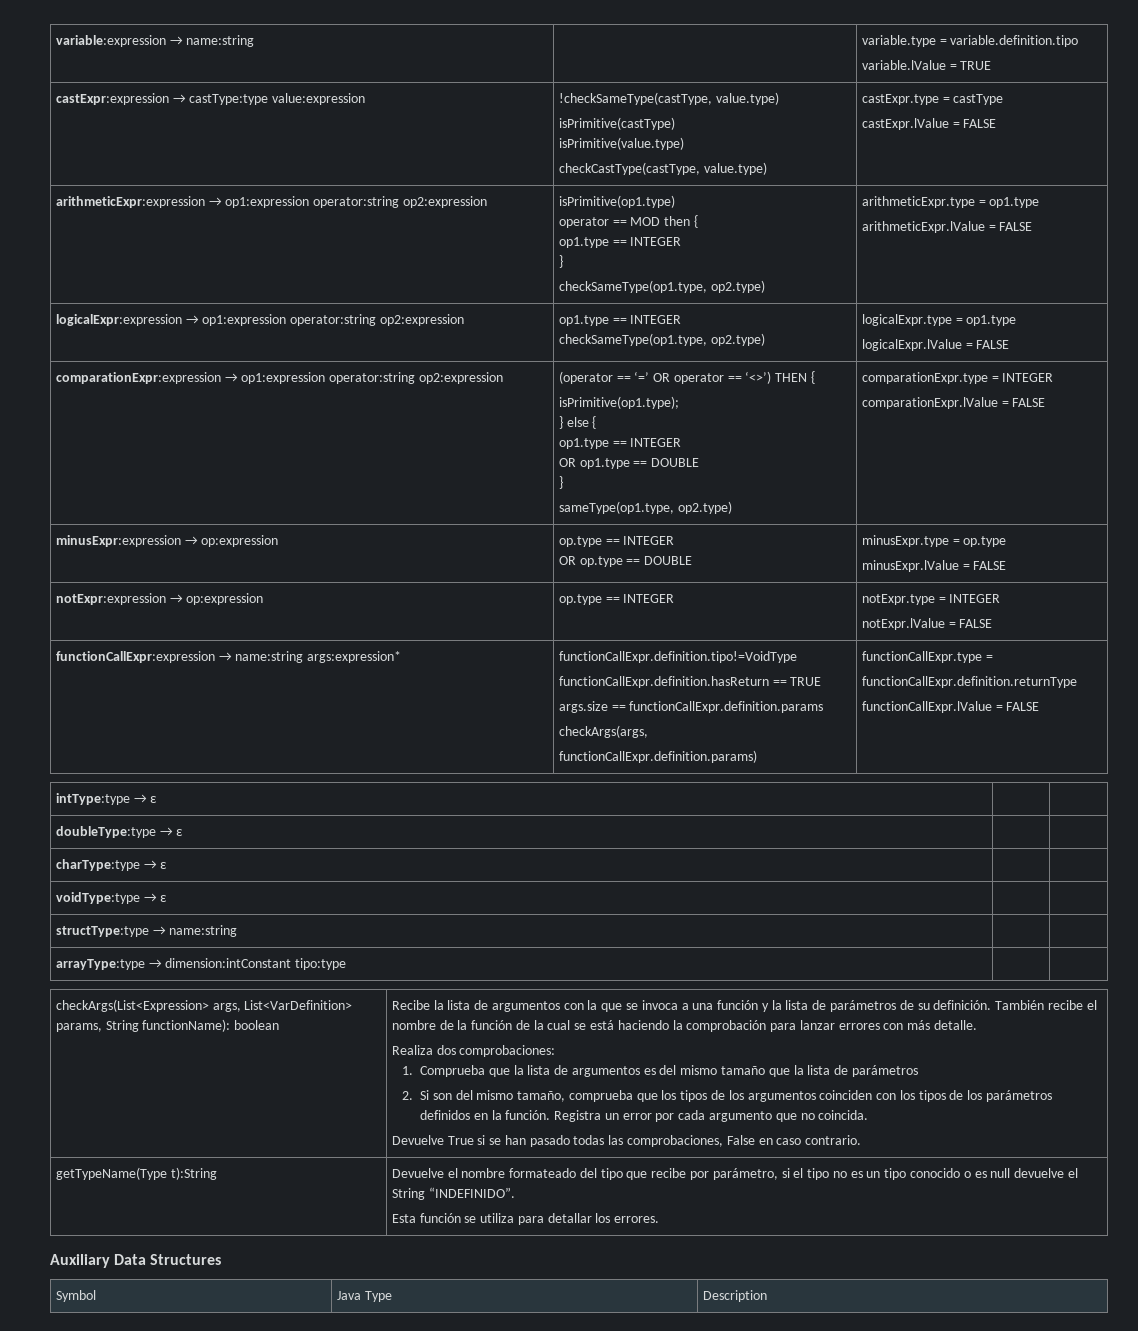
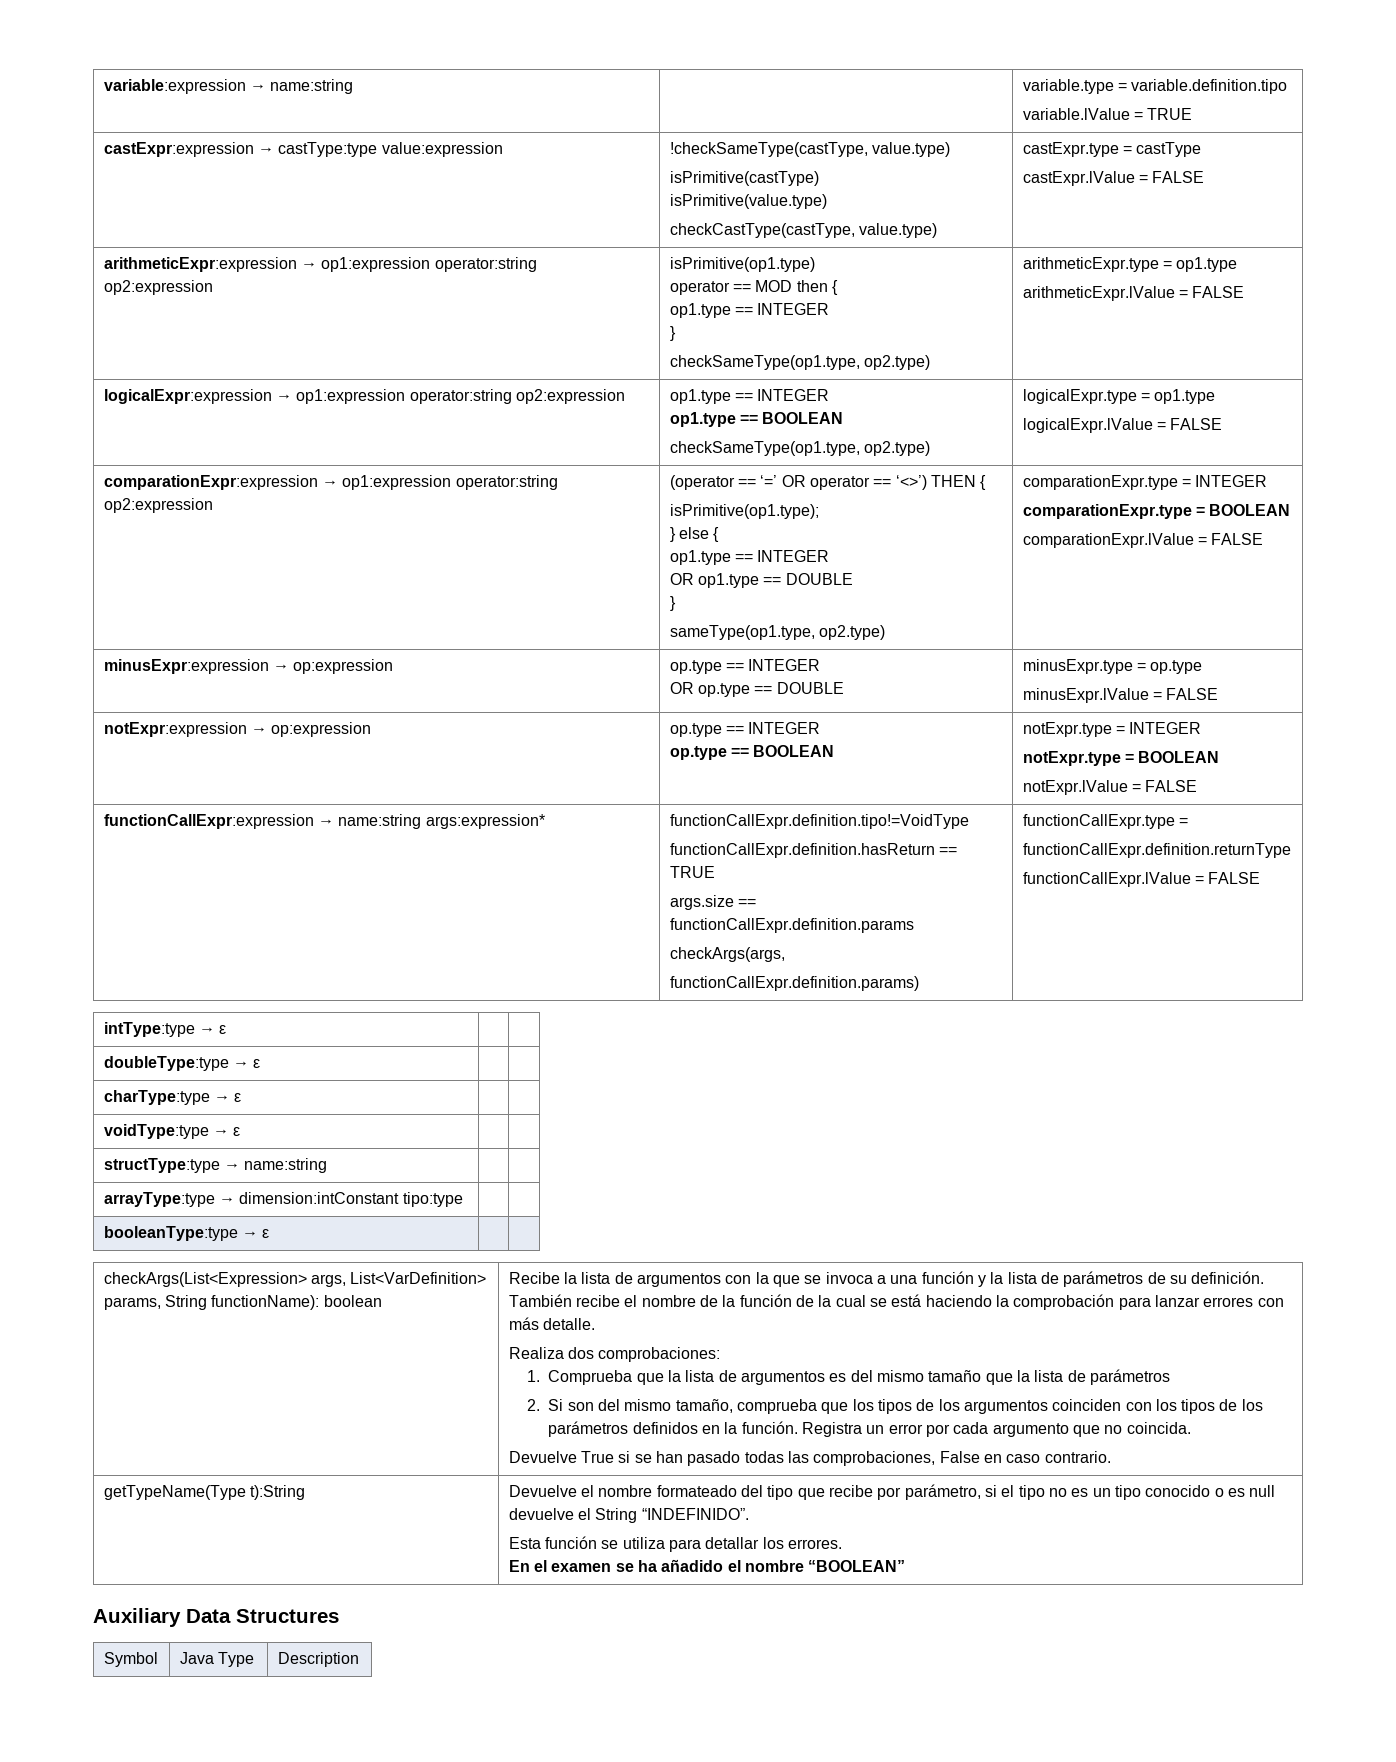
(682, 319) none -> [669,412,844,427] // op1.type == BOOLEAN
(1054, 377) none -> [1022,504,1291,519] // comparationExpr.type = BOOLEAN
(675, 598) none -> [669,745,835,760] // op.type == BOOLEAN
(1001, 598) none -> [1022,751,1220,766] // notExpr.type = BOOLEAN
(347, 964) none -> [103,1226,270,1241] // booleanType:type → ε | |
(660, 1219) none -> [508,1559,906,1572] // En el examen se ha añadido el nombre “BOOLEAN”

